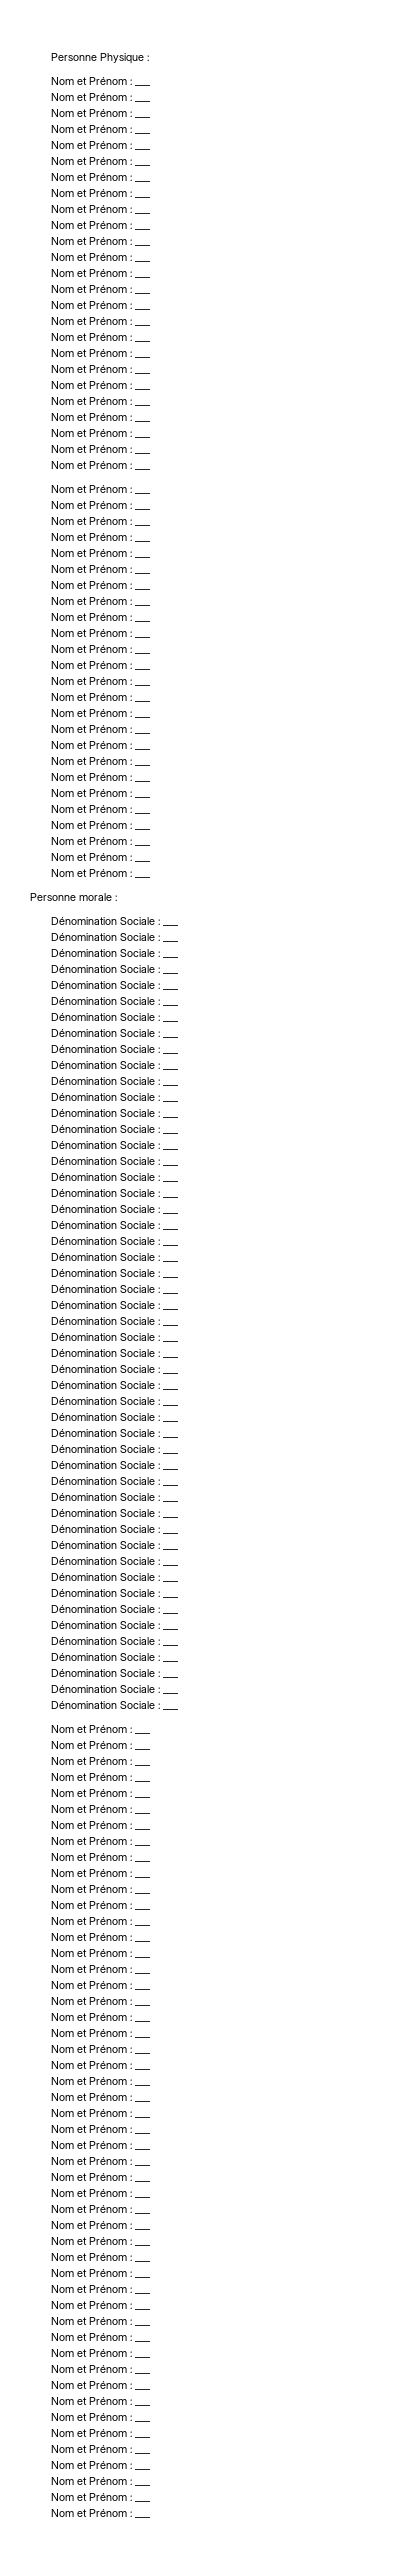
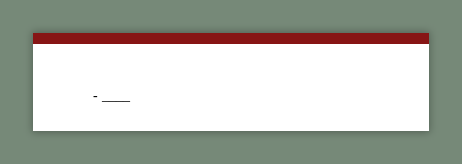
[50,53,149,64] [50,77,132,85] [134,85,150,86] [50,93,132,101] [134,101,150,102] [50,109,132,117] [134,117,150,118] [50,125,132,133] [134,133,150,134] [50,141,132,149] [134,149,150,150] [50,157,132,165] [134,165,150,166] [50,173,132,181] [134,181,150,182] [50,189,132,197] [134,197,150,198] [50,205,132,213] [134,213,150,214] [50,221,132,229] [134,229,150,230] [50,237,132,245] [134,245,150,246] [50,253,132,261] [134,261,150,262] [50,269,132,277] [134,277,150,278] [50,285,132,293] [134,293,150,294] [50,301,132,309] [134,309,150,310] [50,317,132,325] [134,325,150,326] [50,333,132,341] [134,341,150,342] [50,349,132,357] [134,357,150,358] [50,365,132,373] [134,373,150,374] [50,381,132,389] [134,389,150,390] [50,397,132,405] [134,405,150,406] [50,413,132,421] [134,421,150,422] [50,429,132,437] [134,437,150,438] [50,445,132,453] [134,453,150,454] [50,461,132,469] [134,469,150,470] [50,485,132,493] [134,493,150,494] [50,501,132,509] [134,509,150,510] [50,517,132,525] [134,525,150,526] [50,533,132,541] [134,541,150,542] [50,549,132,557] [134,557,150,558] [50,565,132,573] [134,573,150,574] [50,581,132,589] [134,589,150,590] [50,597,132,605] [134,605,150,606] [50,613,132,621] [134,621,150,622] [50,629,132,637] [134,637,150,638] [50,645,132,653] [134,653,150,654] [50,661,132,669] [134,669,150,670] [50,677,132,685] [134,685,150,686] [50,693,132,701] [134,701,150,702] [50,709,132,717] [134,717,150,718] [50,725,132,733] [134,733,150,734] [50,741,132,749] [134,749,150,750] [50,757,132,765] [134,765,150,766] [50,773,132,781] [134,781,150,782] [50,789,132,797] [134,797,150,798] [50,805,132,813] [134,813,150,814] [50,821,132,829] [134,829,150,830] [50,837,132,845] [134,845,150,846] [50,853,132,861] [134,861,150,862] [50,869,132,877] [134,877,150,878] [30,893,117,901] [50,917,160,925] [162,925,178,926] [50,933,160,941] [162,941,178,942] [50,949,160,957] [162,957,178,958] [50,965,160,973] [162,973,178,974] [50,981,160,989] [162,989,178,990] [50,997,160,1005] [162,1005,178,1006] [50,1013,160,1021] [162,1021,178,1022] [50,1029,160,1037] [162,1037,178,1038] [50,1045,160,1053] [162,1053,178,1054] [50,1061,160,1069] [162,1069,178,1070] [50,1077,160,1085] [162,1085,178,1086] [50,1093,160,1101] [162,1101,178,1102] [50,1109,160,1117] [162,1117,178,1118] [50,1125,160,1133] [162,1133,178,1134] [50,1141,160,1149] [162,1149,178,1150] [50,1157,160,1165] [162,1165,178,1166] [50,1173,160,1181] [162,1181,178,1182] [50,1189,160,1197] [162,1197,178,1198] [50,1205,160,1213] [162,1213,178,1214] [50,1221,160,1229] [162,1229,178,1230] [50,1237,160,1245] [162,1245,178,1246] [50,1253,160,1261] [162,1261,178,1262] [50,1269,160,1277] [162,1277,178,1278] [50,1285,160,1293] [162,1293,178,1294] [50,1301,160,1309] [162,1309,178,1310] [50,1317,160,1325] [162,1325,178,1326] [50,1333,160,1341] [162,1341,178,1342] [50,1349,160,1357] [162,1357,178,1358] [50,1365,160,1373] [162,1373,178,1374] [50,1381,160,1389] [162,1389,178,1390] [50,1397,160,1405] [162,1405,178,1406] [50,1413,160,1421] [162,1421,178,1422] [50,1429,160,1437] [162,1437,178,1438] [50,1445,160,1453] [162,1453,178,1454] [50,1461,160,1469] [162,1469,178,1470] [50,1477,160,1485] [162,1485,178,1486] [50,1493,160,1501] [162,1501,178,1502] [50,1509,160,1517] [162,1517,178,1518] [50,1525,160,1533] [162,1533,178,1534] [50,1541,160,1549] [162,1549,178,1550] [50,1557,160,1565] [162,1565,178,1566] [50,1573,160,1581] [162,1581,178,1582] [50,1589,160,1597] [162,1597,178,1598] [50,1605,160,1613] [162,1613,178,1614] [50,1621,160,1629] [162,1629,178,1630] [50,1637,160,1645] [162,1645,178,1646] [50,1653,160,1661] [162,1661,178,1662] [50,1669,160,1677] [162,1677,178,1678] [50,1685,160,1693] [162,1693,178,1694] [50,1701,160,1709] [162,1709,178,1710] [50,1725,132,1733] [134,1733,150,1734] [50,1741,132,1749] [134,1749,150,1750] [50,1757,132,1765] [134,1765,150,1766] [50,1773,132,1781] [134,1781,150,1782] [50,1789,132,1797] [134,1797,150,1798] [50,1805,132,1813] [134,1813,150,1814] [50,1821,132,1829] [134,1829,150,1830] [50,1837,132,1845] [134,1845,150,1846] [50,1853,132,1861] [134,1861,150,1862] [50,1869,132,1877] [134,1877,150,1878] [50,1885,132,1893] [134,1893,150,1894] [50,1901,132,1909] [134,1909,150,1910] [50,1917,132,1925] [134,1925,150,1926] [50,1933,132,1941] [134,1941,150,1942] [50,1949,132,1957] [134,1957,150,1958] [50,1965,132,1973] [134,1973,150,1974] [50,1981,132,1989] [134,1989,150,1990] [50,1997,132,2005] [134,2005,150,2006] [50,2013,132,2021] [134,2021,150,2022] [50,2029,132,2037] [134,2037,150,2038] [50,2045,132,2053] [134,2053,150,2054] [50,2061,132,2069] [134,2069,150,2070] [50,2077,132,2085] [134,2085,150,2086] [50,2093,132,2101] [134,2101,150,2102] [50,2109,132,2117] [134,2117,150,2118] [50,2125,132,2133] [134,2133,150,2134] [50,2141,132,2149] [134,2149,150,2150] [50,2157,132,2165] [134,2165,150,2166] [50,2173,132,2181] [134,2181,150,2182] [50,2189,132,2197] [134,2197,150,2198] [50,2205,132,2213] [134,2213,150,2214] [50,2221,132,2229] [134,2229,150,2230] [50,2237,132,2245] [134,2245,150,2246] [50,2253,132,2261] [134,2261,150,2262] [50,2269,132,2277] [134,2277,150,2278] [50,2285,132,2293] [134,2293,150,2294] [50,2301,132,2309] [134,2309,150,2310] [50,2317,132,2325] [134,2325,150,2326] [50,2333,132,2341] [134,2341,150,2342] [50,2349,132,2357] [134,2357,150,2358] [50,2365,132,2373] [134,2373,150,2374] [50,2381,132,2389] [134,2389,150,2390] [50,2397,132,2405] [134,2405,150,2406] [50,2413,132,2421] [134,2421,150,2422] [50,2429,132,2437] [134,2437,150,2438] [50,2445,132,2453] [134,2453,150,2454] [50,2461,132,2469] [134,2469,150,2470] [50,2477,132,2485] [134,2485,150,2486] [50,2493,132,2501] [134,2501,150,2502] [50,2509,132,2517] [134,2517,150,2518] Personne Physique : // Nom et Prénom : ___ // Nom et Prénom : ___ // Nom et Prénom : ___ // Nom et Prénom : ___ // Nom et Prénom : ___ // Nom et Prénom : ___ // Nom et Prénom : ___ // Nom et Prénom : ___ // Nom et Prénom : ___ // Nom et Prénom : ___ // Nom et Prénom : ___ // Nom et Prénom : ___ // Nom et Prénom : ___ // Nom et Prénom : ___ // Nom et Prénom : ___ // Nom et Prénom : ___ // Nom et Prénom : ___ // Nom et Prénom : ___ // Nom et Prénom : ___ // Nom et Prénom : ___ // Nom et Prénom : ___ // Nom et Prénom : ___ // Nom et Prénom : ___ // Nom et Prénom : ___ // Nom et Prénom : ___ // Nom et Prénom : ___ // Nom et Prénom : ___ // Nom et Prénom : ___ // Nom et Prénom : ___ // Nom et Prénom : ___ // Nom et Prénom : ___ // Nom et Prénom : ___ // Nom et Prénom : ___ // Nom et Prénom : ___ // Nom et Prénom : ___ // Nom et Prénom : ___ // Nom et Prénom : ___ // Nom et Prénom : ___ // Nom et Prénom : ___ // Nom et Prénom : ___ // Nom et Prénom : ___ // Nom et Prénom : ___ // Nom et Prénom : ___ // Nom et Prénom : ___ // Nom et Prénom : ___ // Nom et Prénom : ___ // Nom et Prénom : ___ // Nom et Prénom : ___ // Nom et Prénom : ___ // Nom et Prénom : ___ // Personne morale : // Dénomination Sociale : ___ // Dénomination Sociale : ___ // Dénomination Sociale : ___ // Dénomination Sociale : ___ // Dénomination Sociale : ___ // Dénomination Sociale : ___ // Dénomination Sociale : ___ // Dénomination Sociale : ___ // Dénomination Sociale : ___ // Dénomination Sociale : ___ // Dénomination Sociale : ___ // Dénomination Sociale : ___ // Dénomination Sociale : ___ // Dénomination Sociale : ___ // Dénomination Sociale : ___ // Dénomination Sociale : ___ // Dénomination Sociale : ___ // Dénomination Sociale : ___ // Dénomination Sociale : ___ // Dénomination Sociale : ___ // Dénomination Sociale : ___ // Dénomination Sociale : ___ // Dénomination Sociale : ___ // Dénomination Sociale : ___ // Dénomination Sociale : ___ // Dénomination Sociale : ___ // Dénomination Sociale : ___ // Dénomination Sociale : ___ // Dénomination Sociale : ___ // Dénomination Sociale : ___ // Dénomination Sociale : ___ // Dénomination Sociale : ___ // Dénomination Sociale : ___ // Dénomination Sociale : ___ // Dénomination Sociale : ___ // Dénomination Sociale : ___ // Dénomination Sociale : ___ // Dénomination Sociale : ___ // Dénomination Sociale : ___ // Dénomination Sociale : ___ // Dénomination Sociale : ___ // Dénomination Sociale : ___ // Dénomination Sociale : ___ // Dénomination Sociale : ___ // Dénomination Sociale : ___ // Dénomination Sociale : ___ // Dénomination Sociale : ___ // Dénomination Sociale : ___ // Dénomination Sociale : ___ // Dénomination Sociale : ___ // Nom et Prénom : ___ // Nom et Prénom : ___ // Nom et Prénom : ___ // Nom et Prénom : ___ // Nom et Prénom : ___ // Nom et Prénom : ___ // Nom et Prénom : ___ // Nom et Prénom : ___ // Nom et Prénom : ___ // Nom et Prénom : ___ // Nom et Prénom : ___ // Nom et Prénom : ___ // Nom et Prénom : ___ // Nom et Prénom : ___ // Nom et Prénom : ___ // Nom et Prénom : ___ // Nom et Prénom : ___ // Nom et Prénom : ___ // Nom et Prénom : ___ // Nom et Prénom : ___ // Nom et Prénom : ___ // Nom et Prénom : ___ // Nom et Prénom : ___ // Nom et Prénom : ___ // Nom et Prénom : ___ // Nom et Prénom : ___ // Nom et Prénom : ___ // Nom et Prénom : ___ // Nom et Prénom : ___ // Nom et Prénom : ___ // Nom et Prénom : ___ // Nom et Prénom : ___ // Nom et Prénom : ___ // Nom et Prénom : ___ // Nom et Prénom : ___ // Nom et Prénom : ___ // Nom et Prénom : ___ // Nom et Prénom : ___ // Nom et Prénom : ___ // Nom et Prénom : ___ // Nom et Prénom : ___ // Nom et Prénom : ___ // Nom et Prénom : ___ // Nom et Prénom : ___ // Nom et Prénom : ___ // Nom et Prénom : ___ // Nom et Prénom : ___ // Nom et Prénom : ___ // Nom et Prénom : ___ // Nom et Prénom : ___ -> [93,96,98,100] [101,100,131,102] - ____

